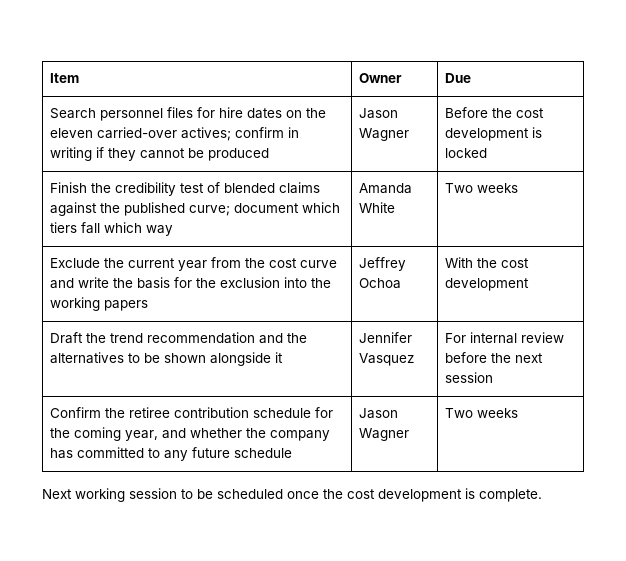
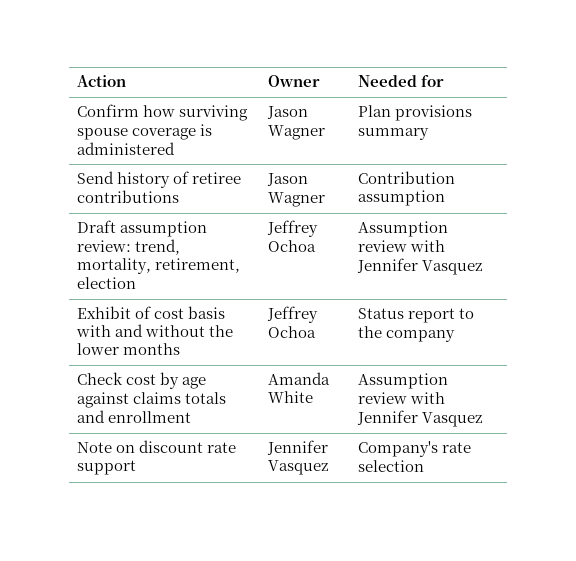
[50,73,80,83] Item -> [76,75,126,87] Action
[445,73,472,83] [50,107,327,121] [50,127,300,141] [50,147,270,161] [359,108,399,119] [359,128,410,141] [445,107,545,118] [445,127,543,141] [445,148,488,158] [50,182,321,196] [50,202,341,216] [50,222,174,236] [359,183,413,194] [359,202,396,213] [445,183,519,193] [50,257,338,271] [50,277,332,289] [50,297,149,311] [359,257,407,271] [359,278,402,289] [445,257,530,268] [445,278,530,291] [50,332,308,344] [50,352,284,366] [359,332,413,343] [359,353,415,366] [445,332,565,344] [445,352,544,363] [445,372,494,383] [50,407,334,418] [50,427,331,441] [50,447,293,461] [359,408,399,419] [359,428,410,441] [445,408,519,418] [42,488,542,502] Due // Search personnel files for hire dates on the eleven carried-over actives; confirm in writing if they cannot be produced | Jason Wagner | Before the cost development is locked // Finish the credibility test of blended claims against the published curve; document which tiers fall which way | Amanda White | Two weeks // Exclude the current year from the cost curve and write the basis for the exclusion into the working papers | Jeffrey Ochoa | With the cost development // Draft the trend recommendation and the alternatives to be shown alongside it | Jennifer Vasquez | For internal review before the next session // Confirm the retiree contribution schedule for the coming year, and whether the company has committed to any future schedule | Jason Wagner | Two weeks // Next working session to be scheduled once the cost development is complete. -> [357,75,444,87] [76,104,248,121] [76,124,212,140] [76,142,175,155] [266,106,308,119] [267,125,325,140] [357,105,472,121] [357,128,429,140] [76,171,241,188] [76,190,179,203] [266,173,308,186] [267,192,325,207] [357,171,455,184] [357,190,445,206] [76,220,207,237] [76,239,180,255] [76,258,240,274] [76,277,136,289] [266,220,318,237] [267,240,316,252] [357,221,448,237] [357,240,445,252] [356,258,482,275] [76,306,225,319] [75,324,233,337] [76,343,180,355] [266,306,318,323] [267,326,316,338] [357,308,474,323] [357,326,455,342] [76,372,206,389] [76,392,226,408] [76,410,191,423] [267,372,330,385] [267,391,313,403] [357,373,448,389] [357,392,445,404] [356,410,482,427] [76,440,236,453] [76,460,136,475] [266,440,328,455] [267,460,328,475] [357,441,471,457] [357,460,424,472] Needed for // Confirm how surviving spouse coverage is administered | Jason Wagner | Plan provisions summary // Send history of retiree contributions | Jason Wagner | Contribution assumption // Draft assumption review: trend, mortality, retirement, election | Jeffrey Ochoa | Assumption review with Jennifer Vasquez // Exhibit of cost basis with and without the lower months | Jeffrey Ochoa | Status report to the company // Check cost by age against claims totals and enrollment | Amanda White | Assumption review with Jennifer Vasquez // Note on discount rate support | Jennifer Vasquez | Company's rate selection

